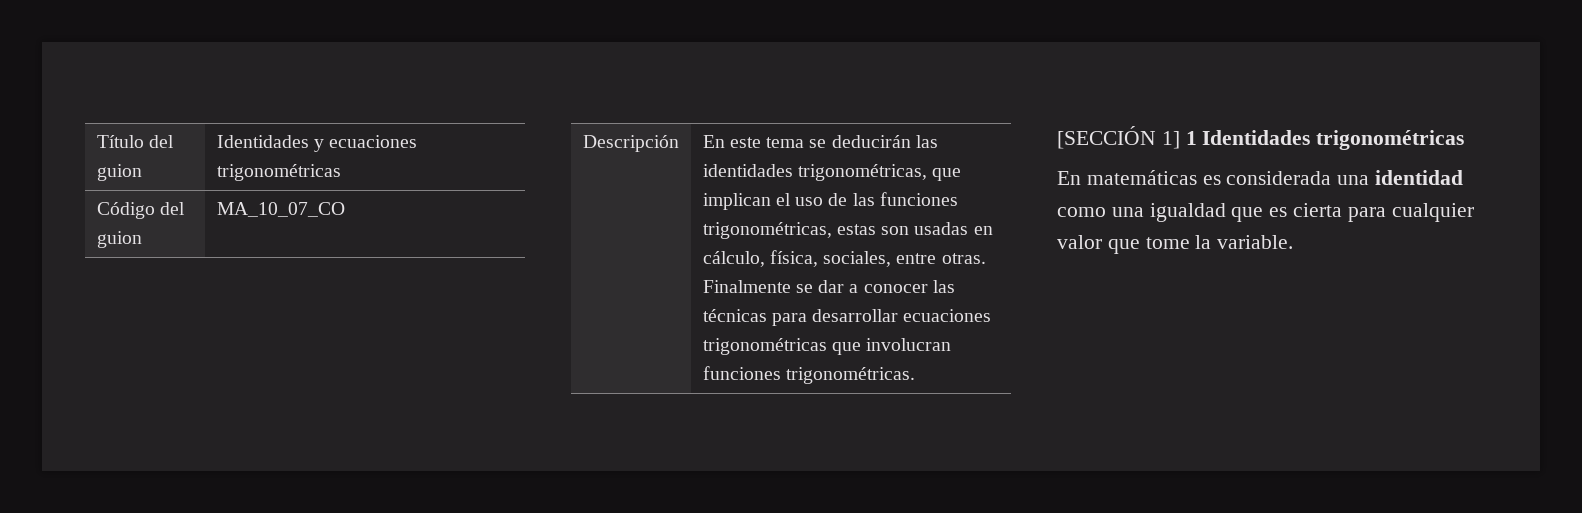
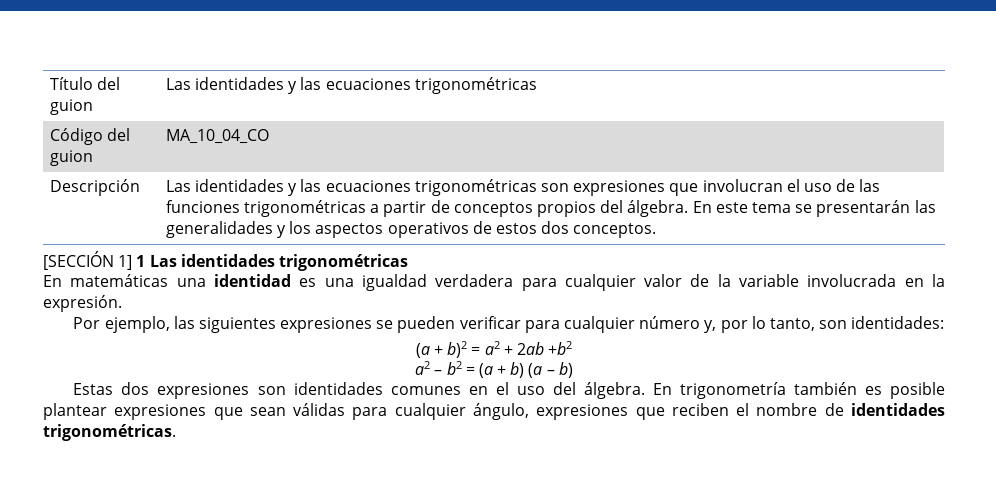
[216,135,324,152] Identidades y -> [165,77,322,94] Las identidades y las
[216,202,345,217] MA_10_07_CO -> [165,129,269,144] MA_10_04_CO
[702,135,938,148] [702,164,962,181] [702,193,771,210] En este tema se deducirán las identidades trigonométricas, que implican -> [165,179,783,196] Las identidades y las ecuaciones trigonométricas son expresiones que involucran
[702,222,993,239] [702,250,986,267] [702,280,955,293] [702,309,992,326] [702,338,952,355] [702,366,915,384] trigonométricas, estas son usadas en cálculo, física, sociales, entre otras. Finalmente se dar a conocer las técnicas para desarrollar ecuaciones trigonométricas que involucran funciones trigonométricas. -> [244,200,936,217] [165,221,657,238] trigonométricas a partir de conceptos propios del álgebra. En este tema se presentarán las generalidades y los aspectos operativos de estos dos conceptos.
[1202,130,1311,145] Identidades -> [149,254,275,267] Las identidades
[1202,171,1332,185] es considerada -> (169, 280) none
[1057,207,1106,217] como -> [299,278,317,287] es
[1231,203,1474,222] [1057,235,1294,254] que es cierta para cualquier valor que tome la variable. -> [435,274,945,291] [43,295,122,312] [73,316,945,333] [415,341,573,358] [415,361,573,378] [73,382,945,399] [43,403,946,420] [43,424,176,441] verdadera para cualquier valor de la variable involucrada en la expresión. // Por ejemplo, las siguientes expresiones se pueden verificar para cualquier número y, por lo tanto, son identidades: // (a + b)2 = a2 + 2ab +b2 // a2 – b2 = (a + b) (a – b) // Estas dos expresiones son identidades comunes en el uso del álgebra. En trigonometría también es posible plantear expresiones que sean válidas para cualquier ángulo, expresiones que reciben el nombre de identidades trigonométricas.

